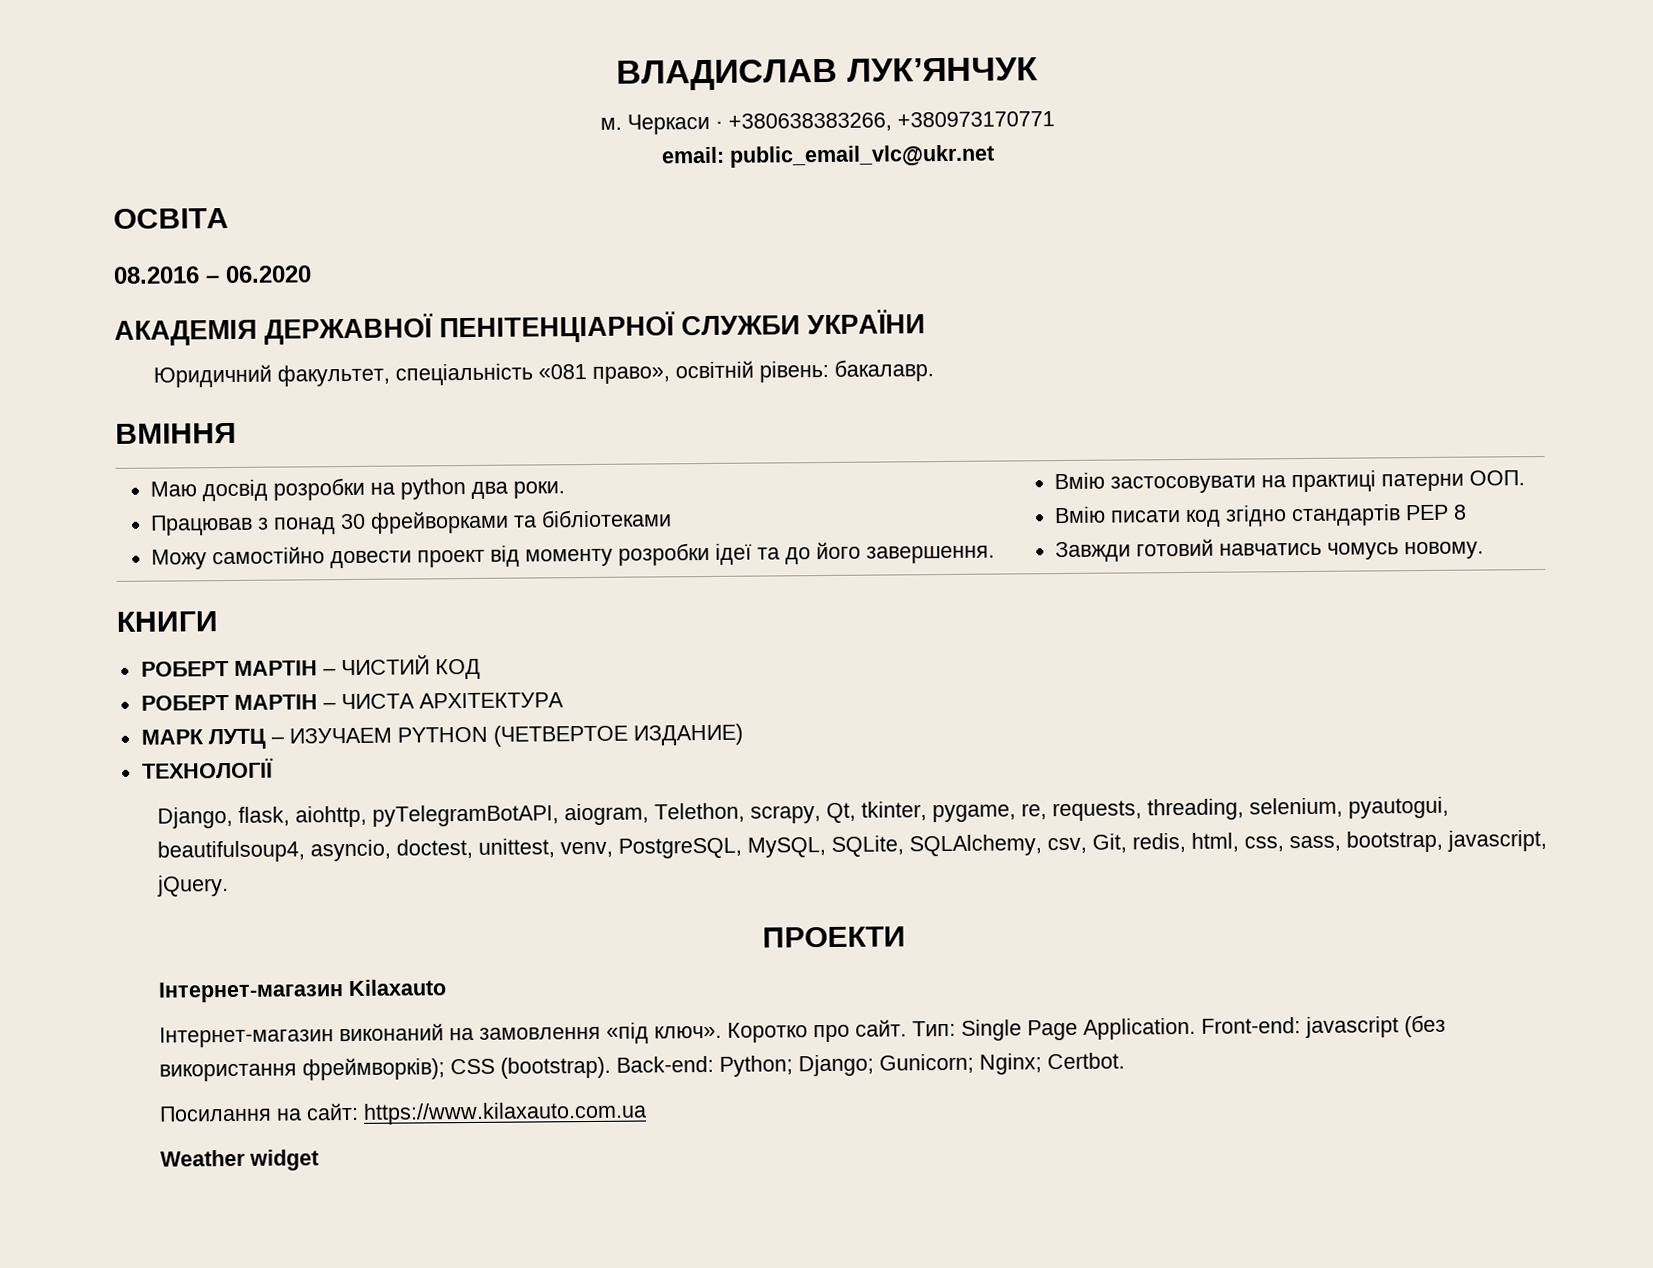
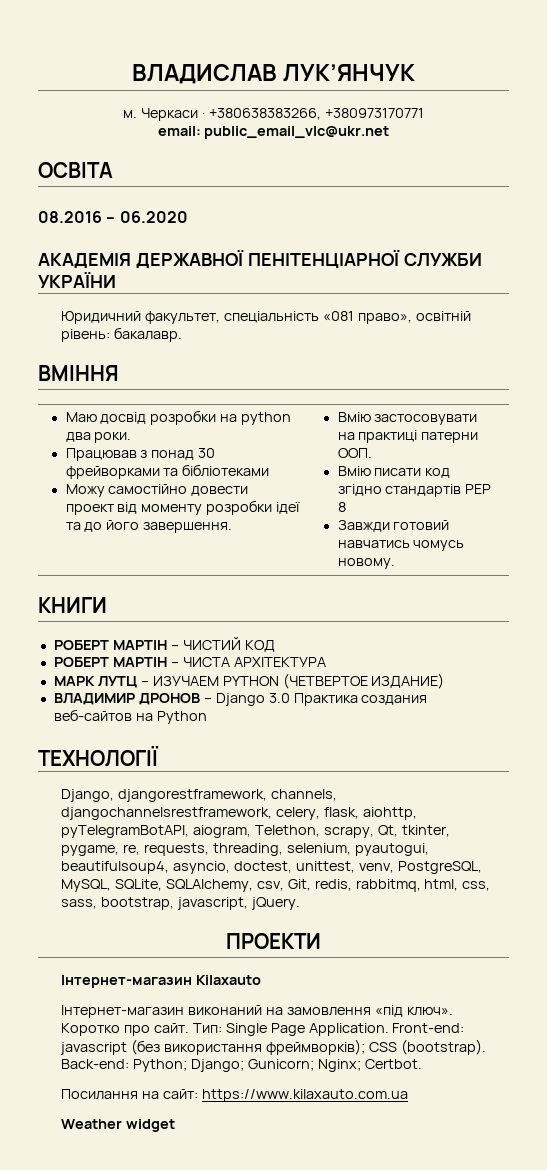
[141,757,274,779] [156,806,233,829] ТЕХНОЛОГІЇ // Django, -> [53,693,428,706] [53,709,207,724] [38,746,159,767] [61,789,337,802] [61,807,320,820] ВЛАДИМИР ДРОНОВ – Django 3.0 Практика создания веб-сайтов на Python // ТЕХНОЛОГІЇ // Django, djangorestframework, channels, djangochannelsrestframework, celery,
(1186, 842) none -> [355,879,421,892] rabbitmq,

